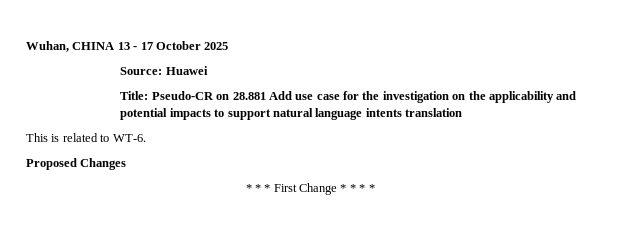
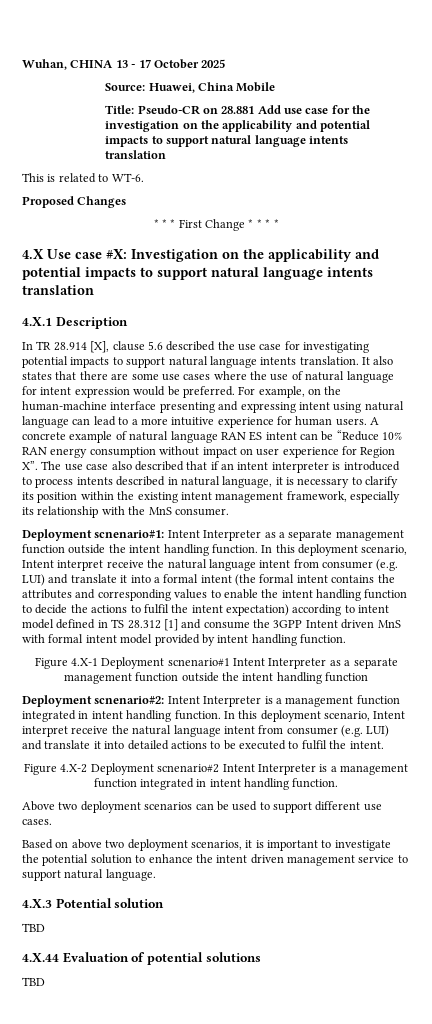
[165,66,208,75] Huawei -> [148,82,276,93] Huawei, China Mobile
(375, 188) none -> [22,249,379,262] [22,267,373,280] [22,285,94,295] [22,317,128,329] [22,341,370,353] [22,356,394,368] [22,371,394,383] [22,386,342,398] [22,401,404,413] [22,416,380,428] [22,430,403,443] [22,446,396,458] [22,461,400,473] [22,476,399,488] [22,491,400,503] [22,506,229,518] [22,529,404,541] [22,544,408,556] [22,559,399,571] [22,574,395,586] [22,589,408,601] [22,604,390,616] [22,619,401,631] [22,634,346,646] [34,657,398,669] [63,672,369,684] [22,695,400,707] [22,710,406,722] [22,725,390,737] [22,740,384,750] [24,763,408,775] [93,778,339,790] [22,801,382,813] [22,819,52,825] [22,839,391,851] [22,854,408,866] [22,869,156,881] [22,898,165,908] [22,923,45,932] [22,952,261,965] [22,977,45,986] // 4.X Use case #X: Investigation on the applicability and potential impacts to support natural language intents translation // 4.X.1 Description // In TR 28.914 [X], clause 5.6 described the use case for investigating potential impacts to support natural language intents translation. It also states that there are some use cases where the use of natural language for intent expression would be preferred. For example, on the human-machine interface presenting and expressing intent using natural language can lead to a more intuitive experience for human users. A concrete example of natural language RAN ES intent can be “Reduce 10% RAN energy consumption without impact on user experience for Region X”. The use case also described that if an intent interpreter is introduced to process intents described in natural language, it is necessary to clarify its position within the existing intent management framework, especially its relationship with the MnS consumer. // Deployment scnenario#1: Intent Interpreter as a separate management function outside the intent handling function. In this deployment scenario, Intent interpret receive the natural language intent from consumer (e.g. LUI) and translate it into a formal intent (the formal intent contains the attributes and corresponding values to enable the intent handling function to decide the actions to fulfil the intent expectation) according to intent model defined in TS 28.312 [1] and consume the 3GPP Intent driven MnS with formal intent model provided by intent handling function. // Figure 4.X-1 Deployment scnenario#1 Intent Interpreter as a separate management function outside the intent handling function // Deployment scnenario#2: Intent Interpreter is a management function integrated in intent handling function. In this deployment scenario, Intent interpret receive the natural language intent from consumer (e.g. LUI) and translate it into detailed actions to be executed to fulfil the intent. // Figure 4.X-2 Deployment scnenario#2 Intent Interpreter is a management function integrated in intent handling function. // Above two deployment scenarios can be used to support different use cases. // Based on above two deployment scenarios, it is important to investigate the potential solution to enhance the intent driven management service to support natural language. // 4.X.3 Potential solution // TBD // 4.X.44 Evaluation of potential solutions // TBD

